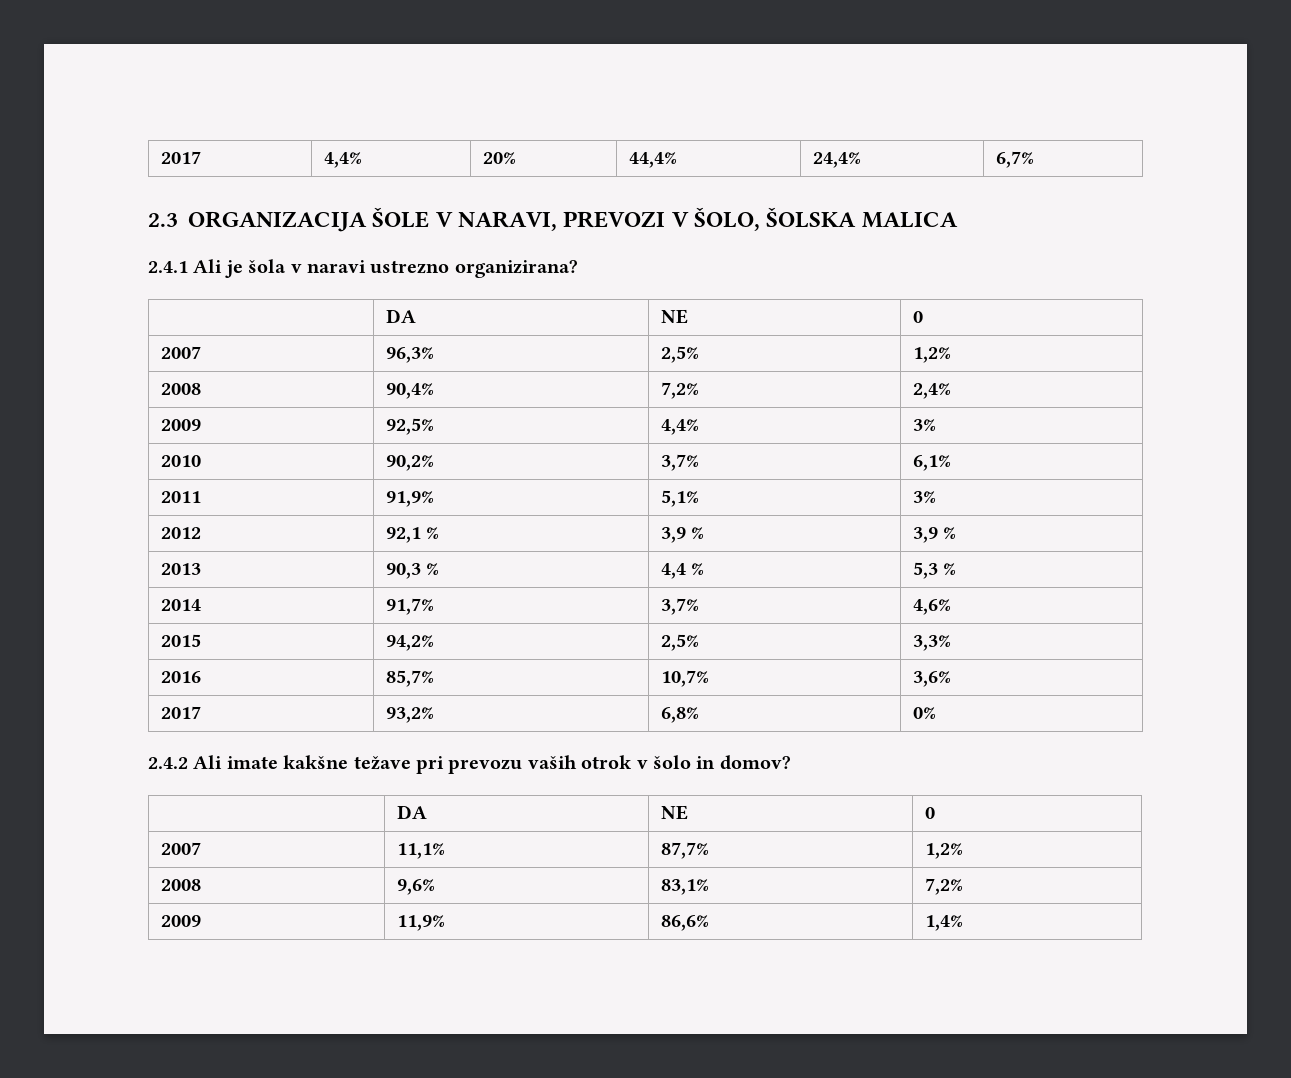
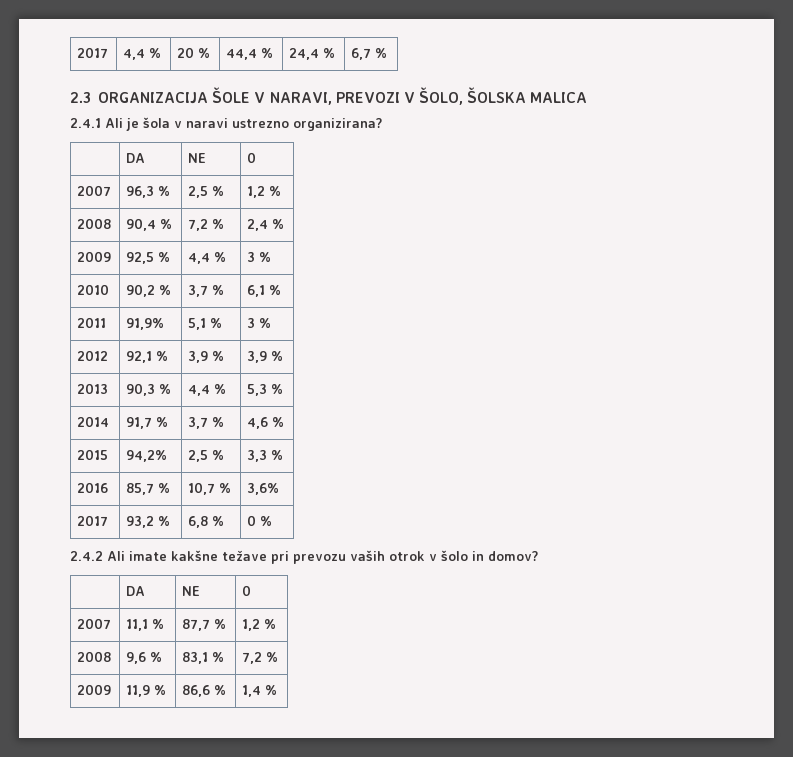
[161,151,202,164] [324,152,363,168] [483,152,517,164] [629,152,678,168] [813,152,862,168] [996,151,1035,168] 2017 | 4,4% | 20% | 44,4% | 24,4% | 6,7% -> [77,47,109,58] [123,48,162,60] [177,47,211,58] [226,48,274,60] [289,48,336,60] [351,48,388,60] 2017 | 4,4 % | 20 % | 44,4 % | 24,4 % | 6,7 %
[386,347,435,363] [661,346,700,363] [913,347,952,363] [161,383,202,395] [386,383,435,399] [661,382,700,399] [913,383,952,399] [161,419,202,431] [386,418,435,435] [661,419,700,435] [913,419,937,431] [161,455,202,467] [386,455,435,471] [661,454,700,471] [913,455,952,471] [161,491,202,503] [386,491,435,507] [661,490,700,507] [913,491,937,503] 96,3% | 2,5% | 1,2% // 2008 | 90,4% | 7,2% | 2,4% // 2009 | 92,5% | 4,4% | 3% // 2010 | 90,2% | 3,7% | 6,1% // 2011 | 91,9% | 5,1% | 3% -> [126,186,171,198] [188,186,225,198] [247,186,282,198] [77,218,112,229] [126,218,173,231] [188,219,225,231] [247,219,285,231] [77,251,112,262] [126,252,171,264] [188,252,227,264] [247,252,272,262] [77,284,110,295] [126,284,172,297] [188,285,225,297] [247,285,282,297] [77,317,107,328] [126,318,165,330] [188,318,223,330] [247,318,272,328] 96,3 % | 2,5 % | 1,2 % // 2008 | 90,4 % | 7,2 % | 2,4 % // 2009 | 92,5 % | 4,4 % | 3 % // 2010 | 90,2 % | 3,7 % | 6,1 % // 2011 | 91,9% | 5,1 % | 3 %
[386,598,435,615] [661,598,700,615] [913,599,952,615] [161,634,202,647] [386,635,435,651] [661,634,700,651] [913,635,952,651] [161,671,202,683] [386,670,435,687] [661,670,710,687] [913,671,952,687] [161,706,202,719] [386,707,435,723] [661,707,700,723] [913,707,937,719] 91,7% | 3,7% | 4,6% // 2015 | 94,2% | 2,5% | 3,3% // 2016 | 85,7% | 10,7% | 3,6% // 2017 | 93,2% | 6,8% | 0% -> [126,417,169,429] [188,417,225,429] [247,417,285,429] [77,449,109,460] [126,450,168,462] [188,450,225,462] [247,450,284,462] [77,482,109,493] [126,483,171,495] [188,482,232,495] [247,483,280,495] [77,515,109,526] [126,516,171,528] [188,516,225,528] [247,515,273,526] 91,7 % | 3,7 % | 4,6 % // 2015 | 94,2% | 2,5 % | 3,3 % // 2016 | 85,7 % | 10,7 % | 3,6% // 2017 | 93,2 % | 6,8 % | 0 %
[397,843,446,859] [661,842,710,859] [925,843,964,859] [161,879,202,891] [397,879,436,895] [661,879,710,895] [925,878,964,895] [161,915,202,927] [397,915,446,931] [661,915,710,931] [925,915,964,931] 11,1% | 87,7% | 1,2% // 2008 | 9,6% | 83,1% | 7,2% // 2009 | 11,9% | 86,6% | 1,4% -> [126,619,165,631] [182,619,227,631] [242,619,277,631] [77,651,112,662] [126,652,163,664] [182,652,225,664] [242,652,279,664] [77,684,112,695] [126,685,167,697] [182,685,227,697] [242,685,278,697] 11,1 % | 87,7 % | 1,2 % // 2008 | 9,6 % | 83,1 % | 7,2 % // 2009 | 11,9 % | 86,6 % | 1,4 %

